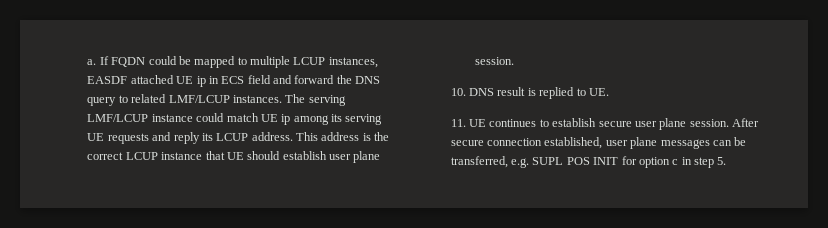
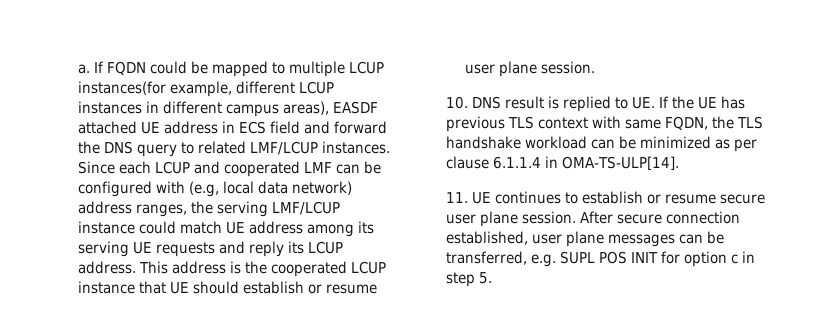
[328,57,378,68] instances, -> [77,81,334,97] [77,101,329,117] instances(for example, different LCUP instances in different campus areas),
[196,76,206,87] ip -> [163,121,218,134] address
[285,94,306,103] The -> [77,161,381,177] [77,181,352,197] [77,201,213,217] Since each LCUP and cooperated LMF can be configured with (e.g, local data network) address ranges, the
[281,114,291,125] ip -> [248,221,303,234] address
[87,152,124,160] correct -> [270,261,347,277] cooperated
(327, 155) none -> [307,284,377,294] or resume
(609, 92) none -> [658,96,745,109] [445,116,763,132] [445,136,757,152] [445,156,679,170] If the UE has previous TLS context with same FQDN, the TLS handshake workload can be minimized as per clause 6.1.1.4 in OMA-TS-ULP[14].
(597, 122) none -> [646,194,716,204] or resume

